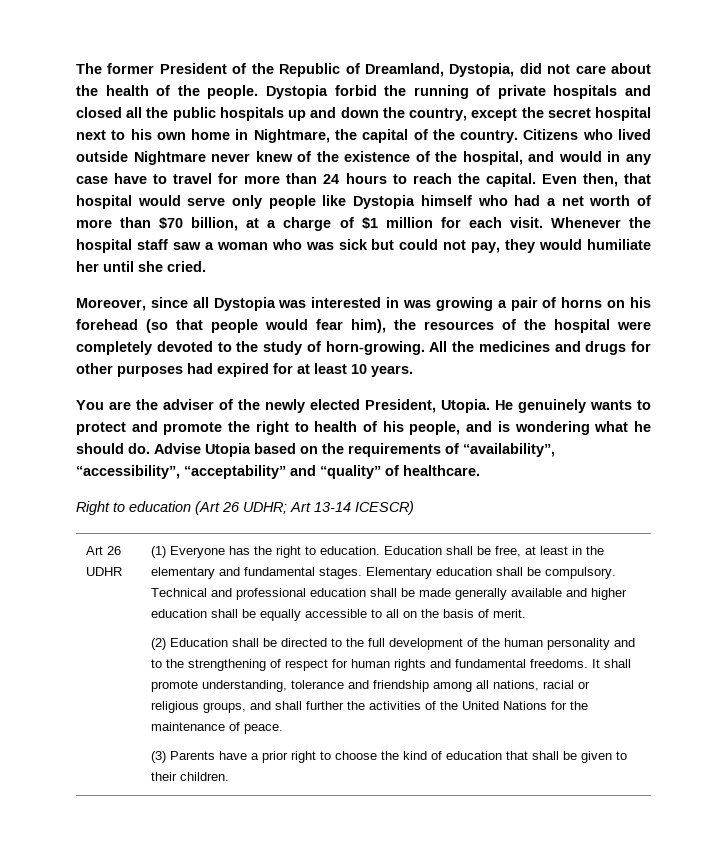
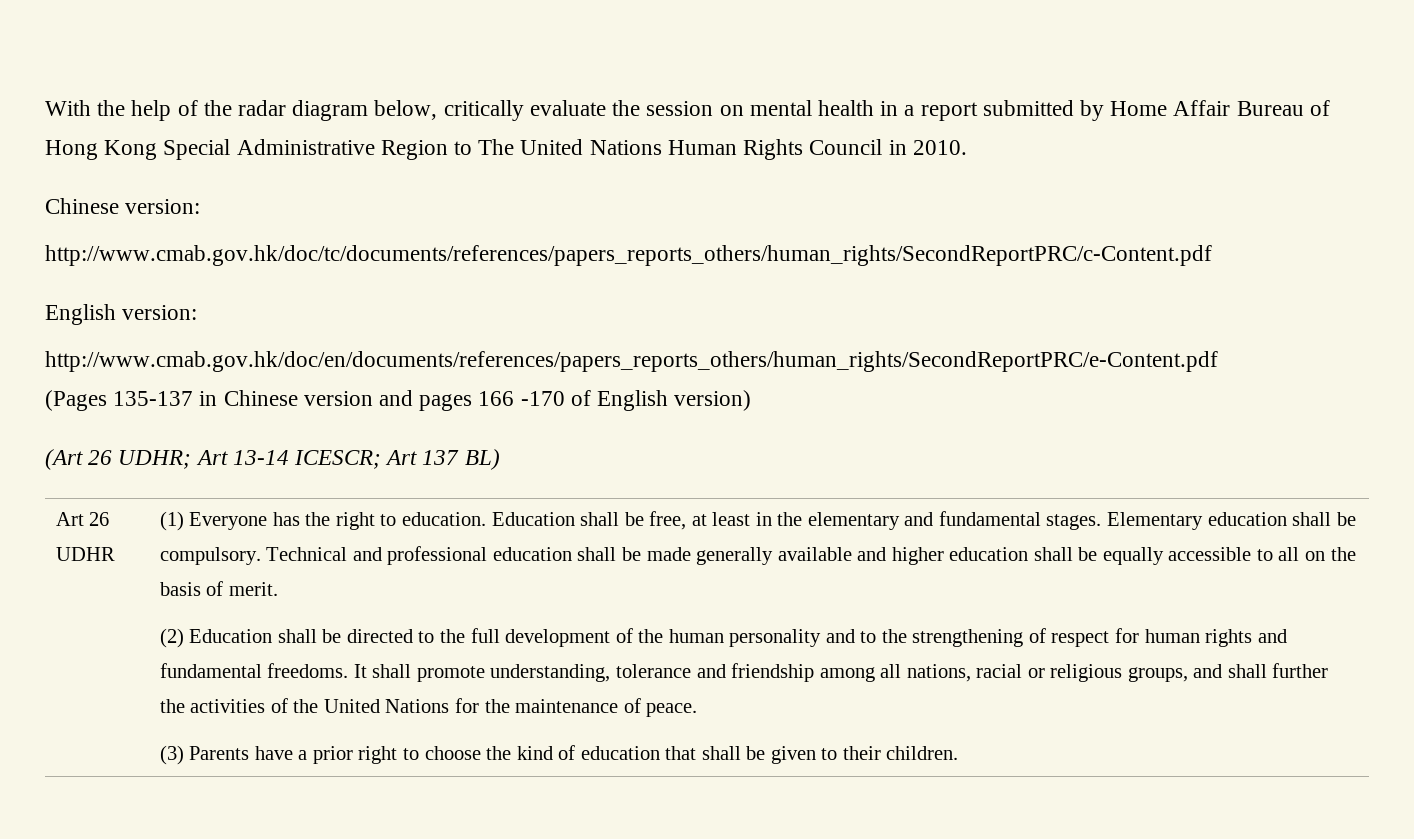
[76,63,652,77] [76,85,651,99] [76,107,651,121] [76,129,651,143] [76,151,652,165] [76,173,651,187] [76,195,651,209] [76,217,651,231] [76,239,652,253] [76,261,206,272] [76,297,651,311] [76,319,651,333] [76,341,651,355] [76,363,413,377] [76,399,651,413] [76,421,651,435] [76,443,555,457] [76,465,480,479] [76,501,191,515] The former President of the Republic of Dreamland, Dystopia, did not care about the health of the people. Dystopia forbid the running of private hospitals and closed all the public hospitals up and down the country, except the secret hospital next to his own home in Nightmare, the capital of the country. Citizens who lived outside Nightmare never knew of the existence of the hospital, and would in any case have to travel for more than 24 hours to reach the capital. Even then, that hospital would serve only people like Dystopia himself who had a net worth of more than $70 billion, at a charge of $1 million for each visit. Whenever the hospital staff saw a woman who was sick but could not pay, they would humiliate her until she cried. // Moreover, since all Dystopia was interested in was growing a pair of horns on his forehead (so that people would fear him), the resources of the hospital were completely devoted to the study of horn-growing. All the medicines and drugs for other purposes had expired for at least 10 years. // You are the adviser of the newly elected President, Utopia. He genuinely wants to protect and promote the right to health of his people, and is wondering what he should do. Advise Utopia based on the requirements of “availability”, “accessibility”, “acceptability” and “quality” of healthcare. // Right to education -> [45,100,1330,121] [45,139,967,160] [45,198,201,214] [45,245,1212,266] [45,304,198,325] [45,351,1218,372] [45,390,752,411] With the help of the radar diagram below, critically evaluate the session on mental health in a report submitted by Home Affair Bureau of Hong Kong Special Administrative Region to The United Nations Human Rights Council in 2010. // Chinese version: // http://www.cmab.gov.hk/doc/tc/documents/references/papers_reports_others/human_rights/SecondReportPRC/c-Content.pdf // English version: // http://www.cmab.gov.hk/doc/en/documents/references/papers_reports_others/human_rights/SecondReportPRC/e-Content.pdf // (Pages 135-137 in Chinese version and pages 166 -170 of English version) //
[355,501,414,515] ICESCR) -> [294,449,500,470] ICESCR; Art 137 BL)

